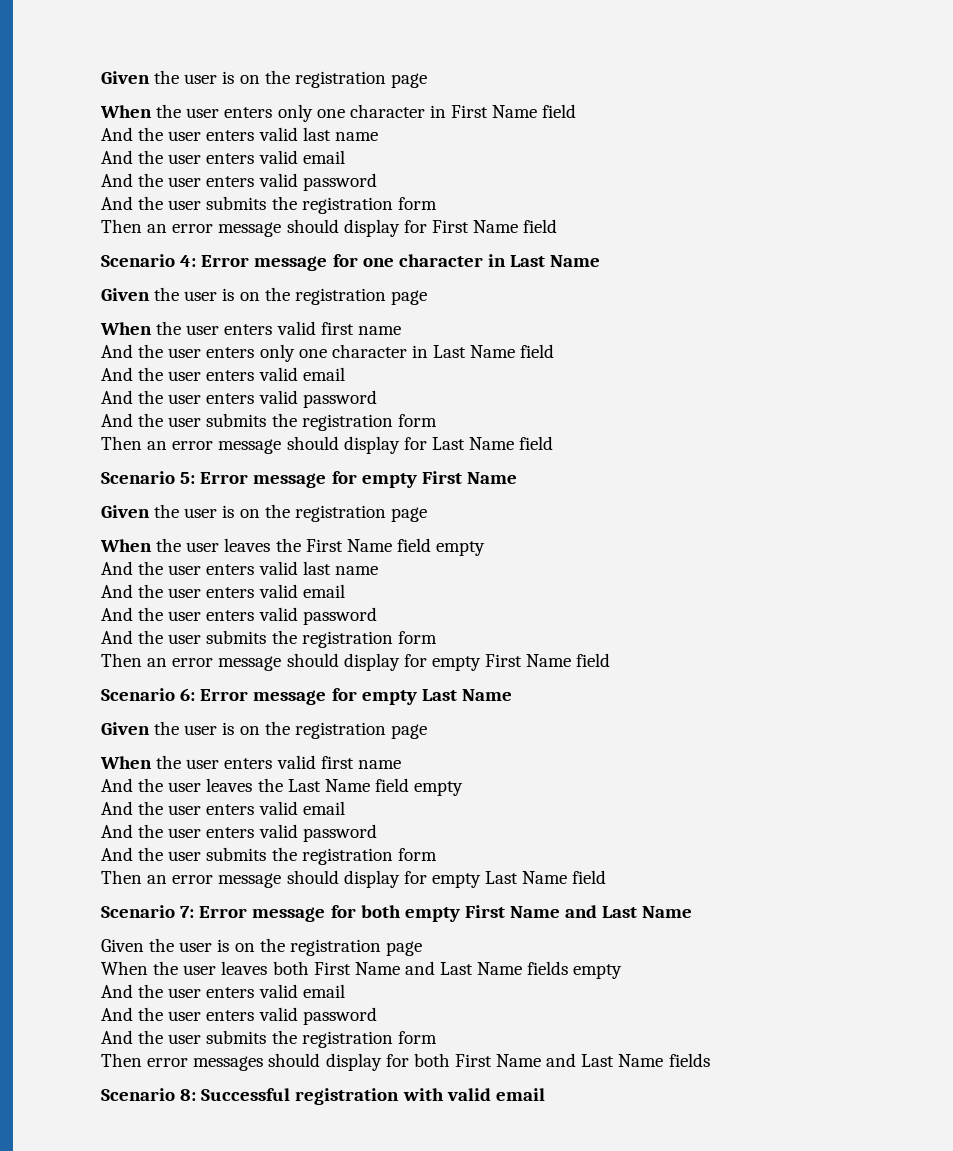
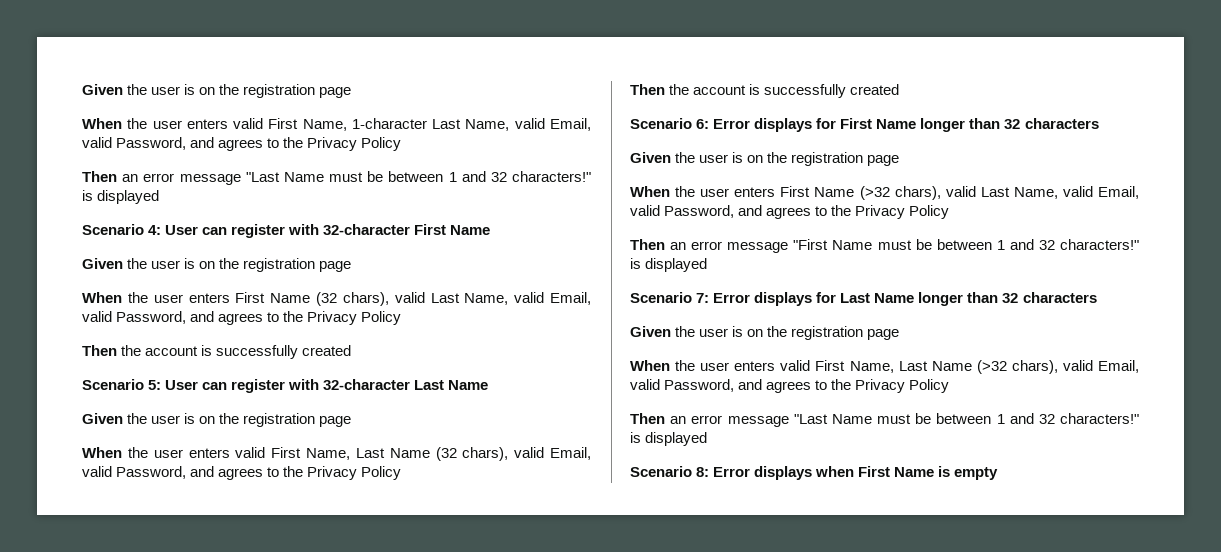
[277,104,577,122] [101,127,378,141] [101,150,345,164] [101,173,377,191] [101,196,437,214] [101,219,558,237] [101,254,506,271] only one character in First Name field // And the user enters valid last name // And the user enters valid email // And the user enters valid password // And the user submits the registration form // Then an error message should display for First Name field // Scenario 4: Error message for one character in -> [233,118,591,131] [82,137,402,151] [82,171,592,185] [82,190,160,204] [82,224,491,238] [82,258,352,272] [82,292,591,306] [82,311,402,325] [82,345,352,359] [82,379,411,393] valid First Name, 1-character Last Name, valid Email, valid Password, and agrees to the Privacy Policy // Then an error message "Last Name must be between 1 and 32 characters!" is displayed // Scenario 4: User can register with 32-character First Name // Given the user is on the registration page // When the user enters First Name (32 chars), valid Last Name, valid Email, valid Password, and agrees to the Privacy Policy // Then the account is successfully created // Scenario 5: User can register with 32-character
[320,322,401,335] [101,344,555,362] [101,367,345,381] [101,390,377,408] [101,413,437,431] [101,436,554,454] [101,471,517,488] first name // And the user enters only one character in Last Name field // And the user enters valid email // And the user enters valid password // And the user submits the registration form // Then an error message should display for Last Name field // Scenario 5: Error message for empty First Name -> [271,447,591,461] [82,466,402,480] [630,84,900,98] [630,118,1099,132] First Name, Last Name (32 chars), valid Email, valid Password, and agrees to the Privacy Policy // Then the account is successfully created // Scenario 6: Error displays for First Name longer than 32 characters
[224,538,486,556] [101,561,378,575] [101,584,345,598] [101,607,377,625] [101,630,437,648] [101,653,611,671] [101,688,512,705] leaves the First Name field empty // And the user enters valid last name // And the user enters valid email // And the user enters valid password // And the user submits the registration form // Then an error message should display for empty First Name field // Scenario 6: Error message for empty Last Name -> [734,186,1139,200] [630,205,950,219] [630,239,1139,253] [630,258,708,272] [630,292,1097,306] enters First Name (>32 chars), valid Last Name, valid Email, valid Password, and agrees to the Privacy Policy // Then an error message "First Name must be between 1 and 32 characters!" is displayed // Scenario 7: Error displays for Last Name longer than 32 characters
[320,756,401,769] [101,778,464,796] [101,801,345,815] [101,824,377,842] [101,847,437,865] [101,870,607,888] [101,905,693,922] [101,938,422,956] [101,961,623,979] [101,984,345,998] [101,1007,377,1025] [101,1030,437,1048] [101,1053,710,1071] [101,1088,545,1105] first name // And the user leaves the Last Name field empty // And the user enters valid email // And the user enters valid password // And the user submits the registration form // Then an error message should display for empty Last Name field // Scenario 7: Error message for both empty First Name and Last Name // Given the user is on the registration page // When the user leaves both First Name and Last Name fields empty // And the user enters valid email // And the user enters valid password // And the user submits the registration form // Then error messages should display for both First Name and Last Name fields // Scenario 8: Successful registration with valid email -> [815,360,1139,374] [630,379,950,393] [630,413,1139,427] [630,432,708,446] [630,466,999,480] First Name, Last Name (>32 chars), valid Email, valid Password, and agrees to the Privacy Policy // Then an error message "Last Name must be between 1 and 32 characters!" is displayed // Scenario 8: Error displays when First Name is empty

